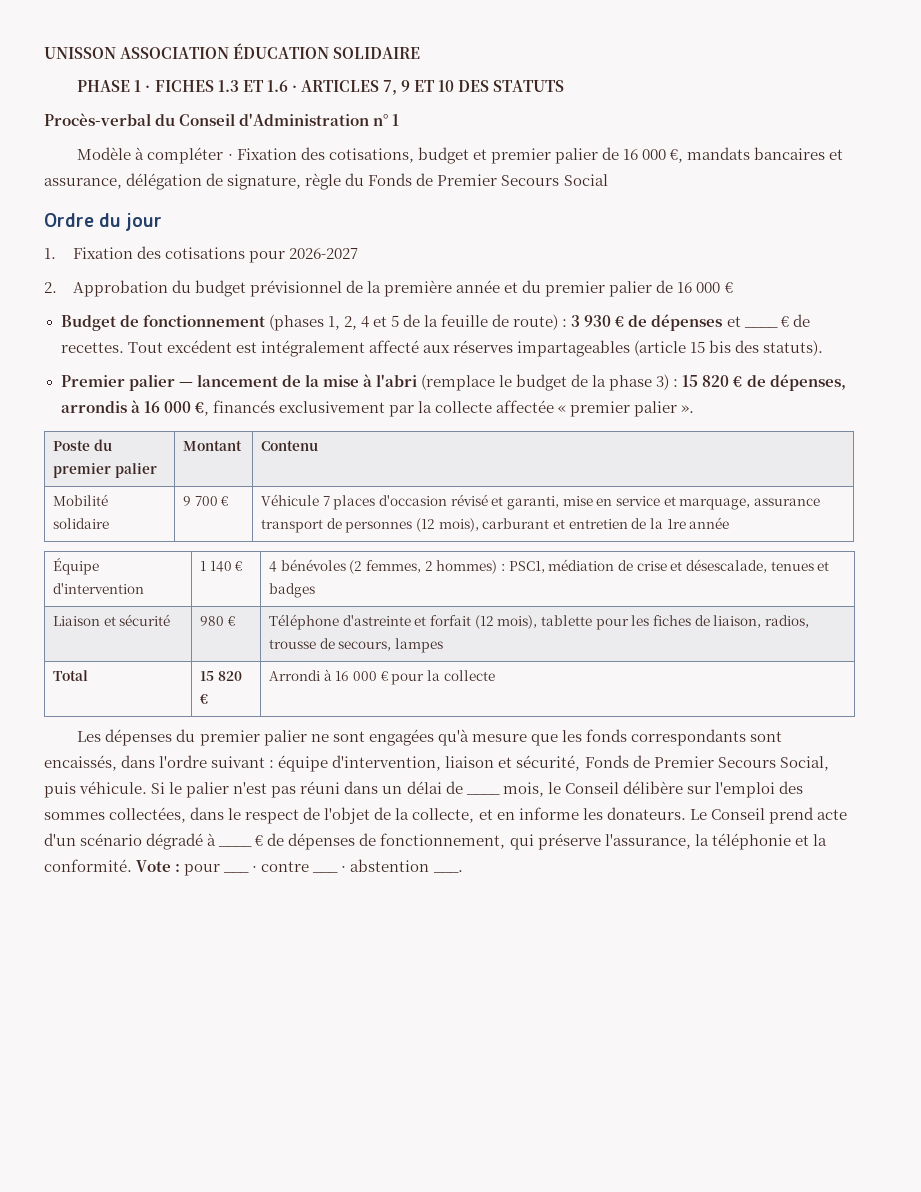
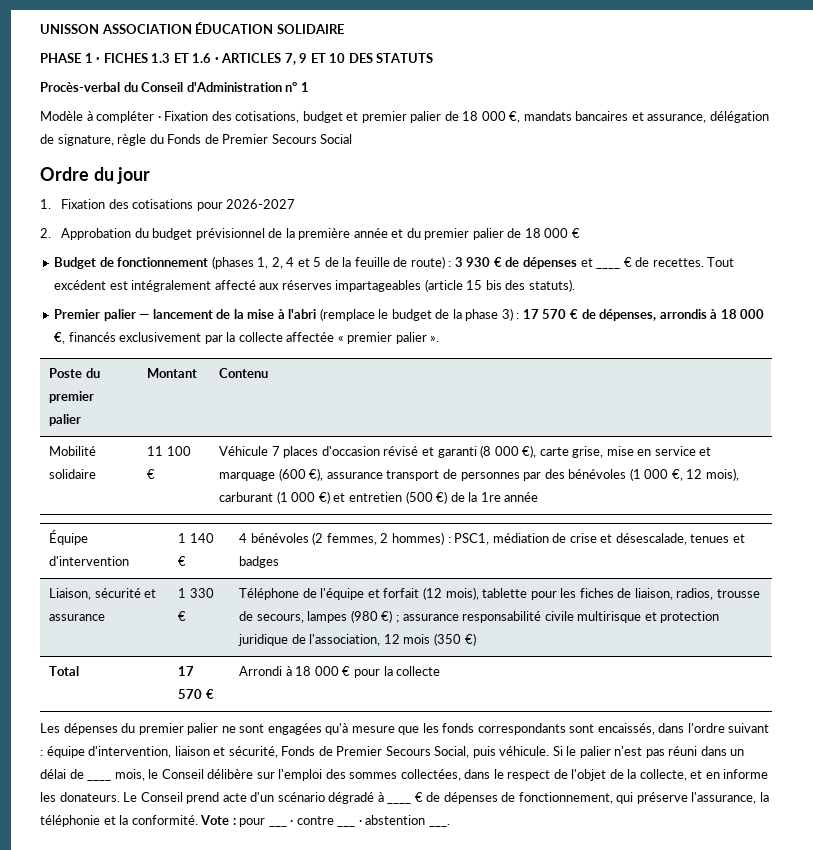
[622,149,638,160] 16 -> [462,111,479,121] 18
[677,282,693,293] 16 -> [524,228,541,238] 18
[682,375,730,387] 15 820 -> [522,309,567,319] 17 570
[143,401,160,413] 16 -> [720,309,737,319] 18
[183,496,218,506] 9 700 -> [147,446,191,456] 11 100
[507,496,560,510] garanti, -> [437,445,604,458] garanti (8 000 €), carte grise,
[679,498,751,510] marquage, -> [219,468,324,481] marquage (600 €),
[416,518,628,532] (12 mois), carburant et entretien -> [523,468,739,481] [219,491,448,504] par des bénévoles (1 000 €, 12 mois), carburant (1 000 €) et entretien (500 €)
[53,614,171,626] [200,616,225,626] Liaison et sécurité | 980 -> [49,588,157,600] [49,614,106,621] [178,588,214,598] Liaison, sécurité et assurance | 1 330
[342,615,411,626] d'astreinte -> [302,588,365,600] de l'équipe
(444, 645) none -> [350,610,720,623] [238,633,476,646] (980 €) ; assurance responsabilité civile multirisque et protection juridique de l'association, 12 mois (350 €)
[200,671,242,681] 15 820 -> [178,666,195,676] [178,689,203,699] 17 570
[335,671,350,681] 16 -> [295,666,312,676] 18

